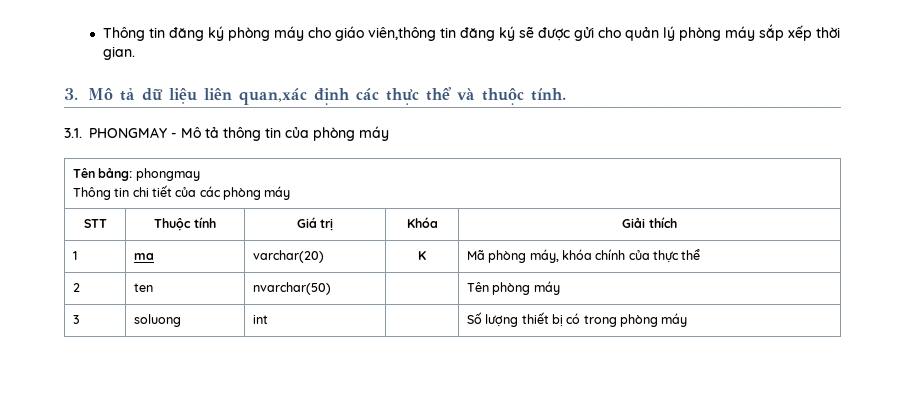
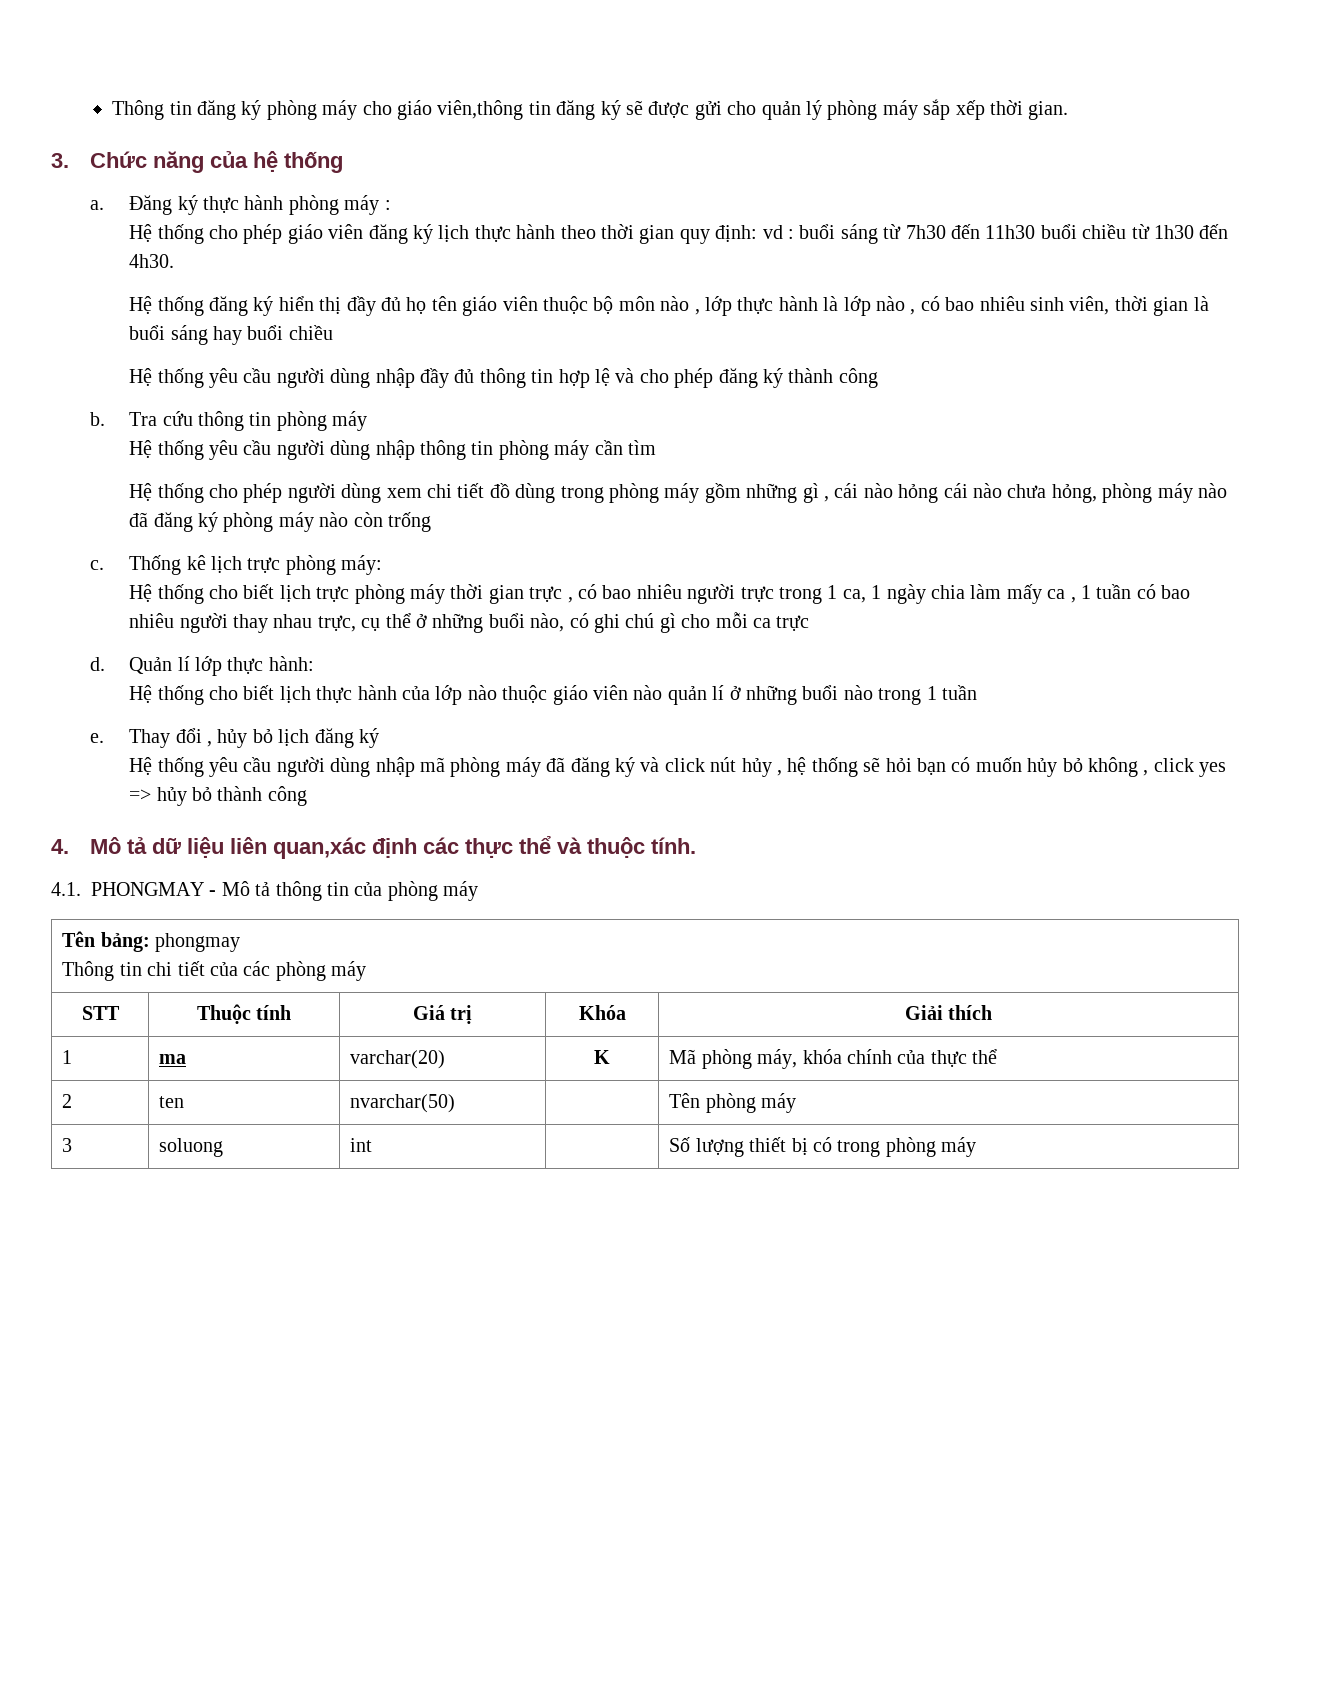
(78, 94) none -> [90,151,344,173] [90,195,391,215] [129,224,1229,244] [129,254,175,268] [129,296,1209,316] [129,325,333,345] [129,368,878,388] [90,411,368,431] [129,440,656,460] [129,483,1227,503] [129,512,431,532] [90,555,383,575] [129,584,1191,604] [129,612,810,633] [90,656,314,676] [129,685,977,705] [90,728,379,748] [129,757,1227,777] [129,786,307,806] [51,839,69,854] Chức năng của hệ thống // a. Đăng ký thực hành phòng máy : // Hệ thống cho phép giáo viên đăng ký lịch thực hành theo thời gian quy định: vd : buổi sáng từ 7h30 đến 11h30 buổi chiều từ 1h30 đến 4h30. // Hệ thống đăng ký hiển thị đầy đủ họ tên giáo viên thuộc bộ môn nào , lớp thực hành là lớp nào , có bao nhiêu sinh viên, thời gian là buổi sáng hay buổi chiều // Hệ thống yêu cầu người dùng nhập đầy đủ thông tin hợp lệ và cho phép đăng ký thành công // b. Tra cứu thông tin phòng máy // Hệ thống yêu cầu người dùng nhập thông tin phòng máy cần tìm // Hệ thống cho phép người dùng xem chi tiết đồ dùng trong phòng máy gồm những gì , cái nào hỏng cái nào chưa hỏng, phòng máy nào đã đăng ký phòng máy nào còn trống // c. Thống kê lịch trực phòng máy: // Hệ thống cho biết lịch trực phòng máy thời gian trực , có bao nhiêu người trực trong 1 ca, 1 ngày chia làm mấy ca , 1 tuần có bao nhiêu người thay nhau trực, cụ thể ở những buổi nào, có ghi chú gì cho mỗi ca trực // d. Quản lí lớp thực hành: // Hệ thống cho biết lịch thực hành của lớp nào thuộc giáo viên nào quản lí ở những buổi nào trong 1 tuần // e. Thay đổi , hủy bỏ lịch đăng ký // Hệ thống yêu cầu người dùng nhập mã phòng máy đã đăng ký và click nút hủy , hệ thống sẽ hỏi bạn có muốn hủy bỏ không , click yes => hủy bỏ thành công // 4.
[64,128,82,138] 3.1. -> [51,882,81,896] 4.1.

